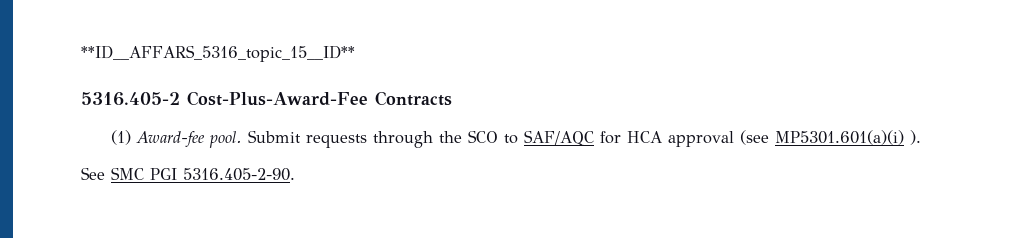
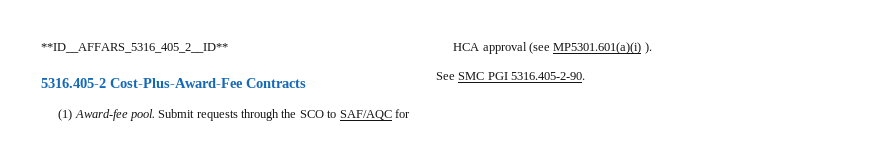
[81,45,355,62] **ID__AFFARS_5316_topic_15__ID** -> [41,43,228,53] **ID__AFFARS_5316_405_2__ID**

